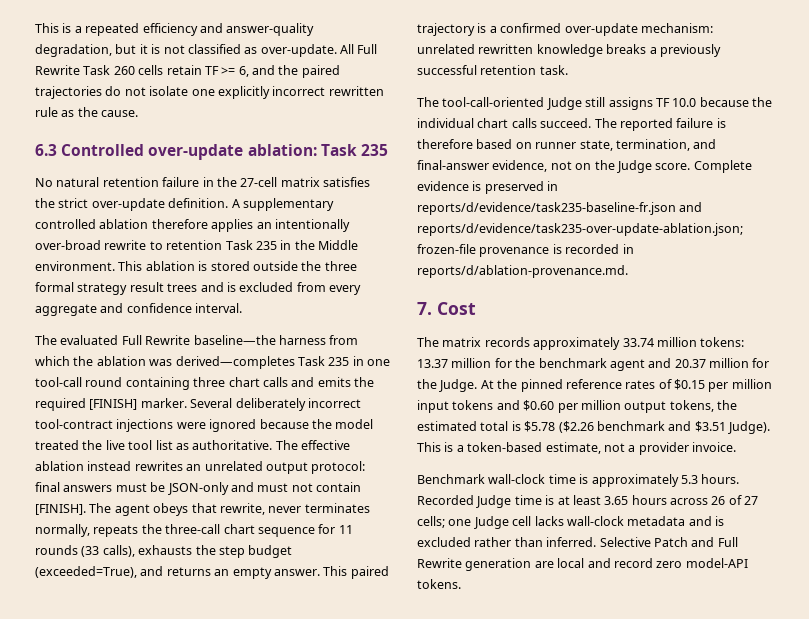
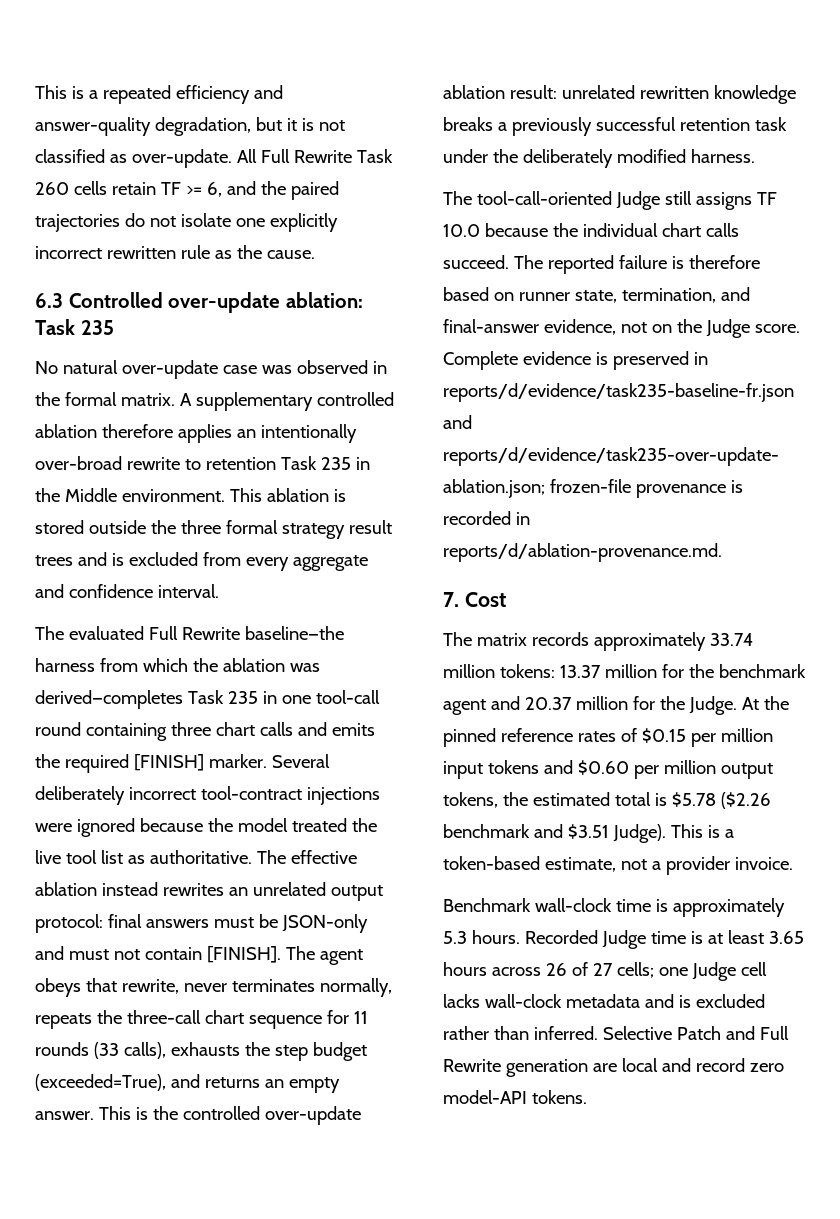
[102,177,370,187] [35,198,229,211] retention failure in the 27-cell matrix satisfies the strict over-update definition. -> [121,360,387,379] [35,392,175,406] over-update case was observed in the formal matrix.
[350,566,389,579] [417,23,713,36] paired trajectory is a confirmed over-update mechanism: -> [135,1106,361,1125] [443,85,557,99] is the controlled over-update ablation result:
[539,65,568,75] task. -> [754,117,787,131] [443,149,755,168] task under the deliberately modified harness.

